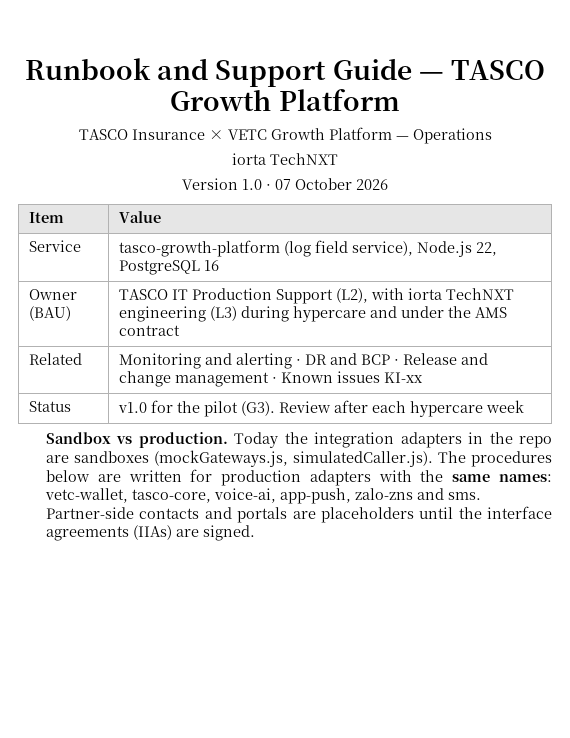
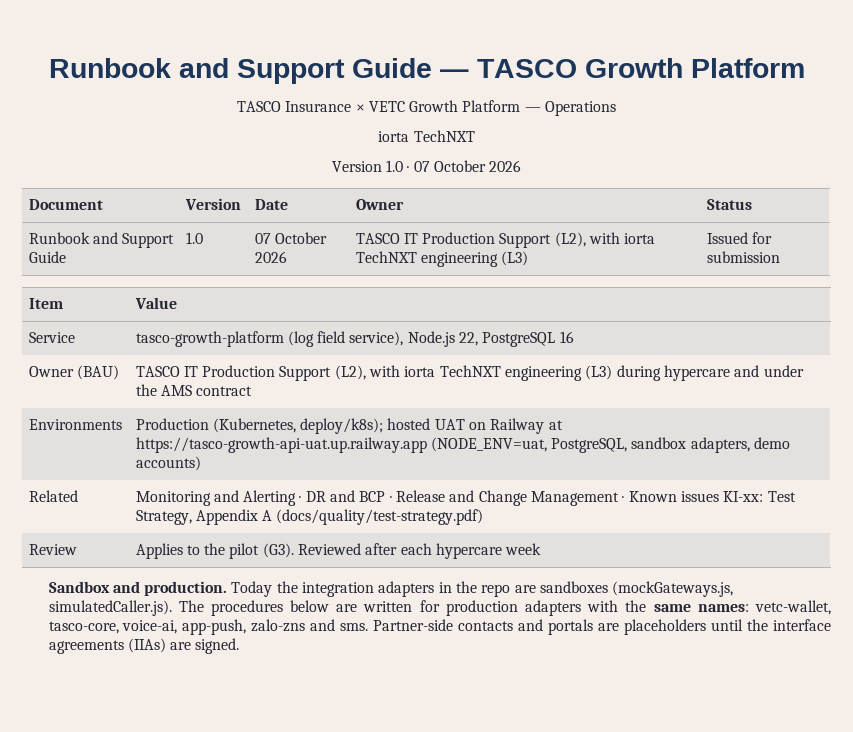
(388, 184) none -> [28,199,103,210] [184,198,241,210] [254,199,288,210] [355,199,404,210] [706,199,752,210] [28,232,175,248] [28,251,66,263] [185,232,203,244] [254,232,327,244] [254,251,287,263] [355,232,656,248] [355,251,529,267] [706,232,772,244] [706,251,780,263] // Document | Version | Date | Owner | Status // Runbook and Support Guide | 1.0 | 07 October 2026 | TASCO IT Production Support (L2), with iorta TechNXT engineering (L3) | Issued for submission
(180, 330) none -> [28,419,122,430] [135,418,563,434] [135,437,791,453] [135,456,201,471] // Environments | Production (Kubernetes, deploy/k8s); hosted UAT on Railway at https://tasco-growth-api-uat.up.railway.app (NODE_ENV=uat, PostgreSQL, sandbox adapters, demo accounts)
[235,353,292,369] alerting -> [243,490,297,506] Alerting
[118,371,269,387] change management -> [478,490,620,506] Change Management
[383,372,423,383] [28,401,71,412] [117,400,173,413] KI-xx // Status | v1.0 for -> [723,491,796,502] [135,509,484,525] [28,544,77,555] [135,543,200,559] KI-xx: Test Strategy, Appendix A (docs/quality/test-strategy.pdf) // Review | Applies to
[278,401,331,413] Review -> [298,543,362,555] Reviewed
[116,436,133,444] vs -> [112,581,140,593] and

